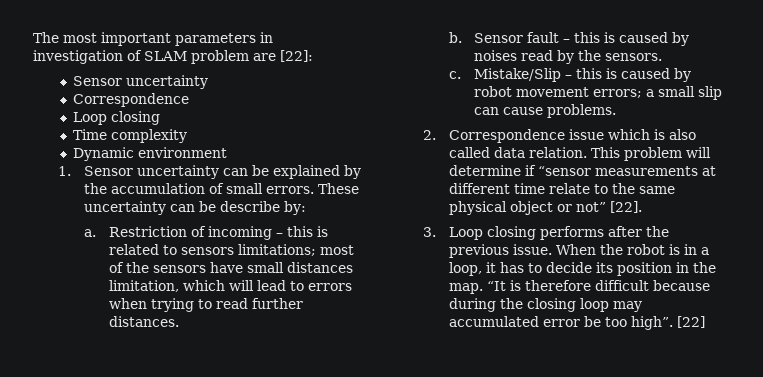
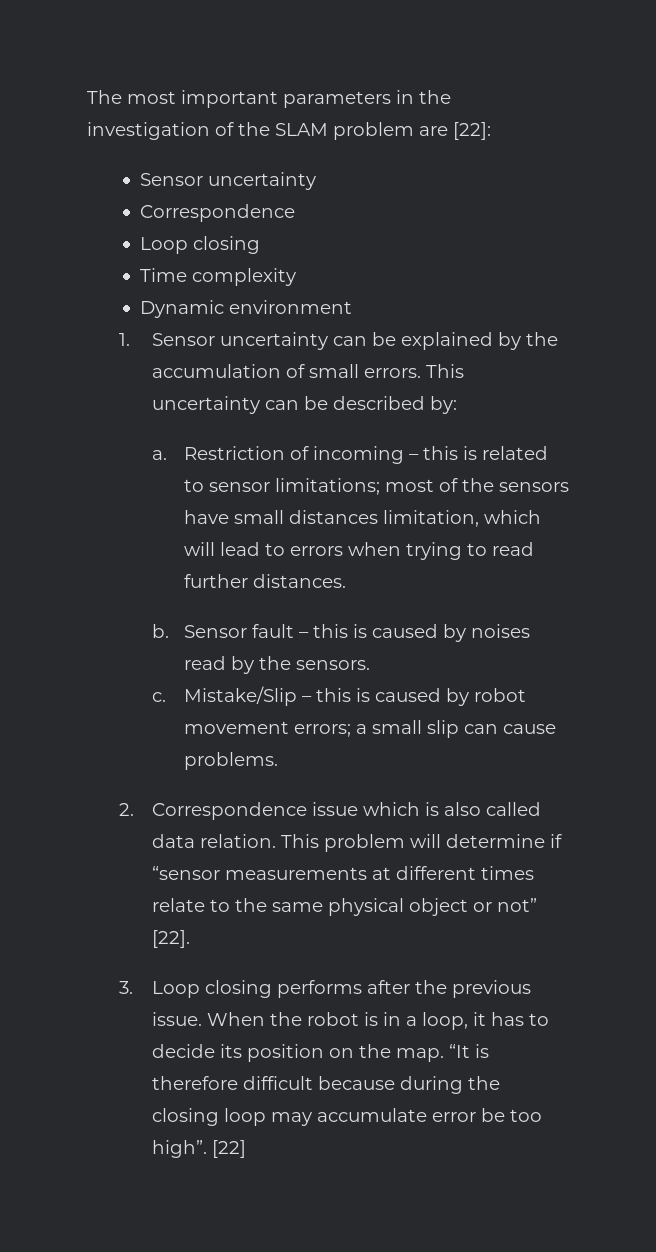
(273, 37) none -> [419,90,451,104] the
(142, 55) none -> [238,122,270,136] the
[317,183,359,194] [83,201,280,215] These uncertainty can be describe -> [425,364,464,378] [151,396,425,414] This uncertainty can be described
[180,247,234,255] sensors -> [208,482,270,492] sensor
[513,183,545,194] time -> [480,866,534,880] times
[675,262,689,273] in -> [328,1048,354,1058] on
[448,316,539,327] accumulated -> [316,1108,427,1122] accumulate

